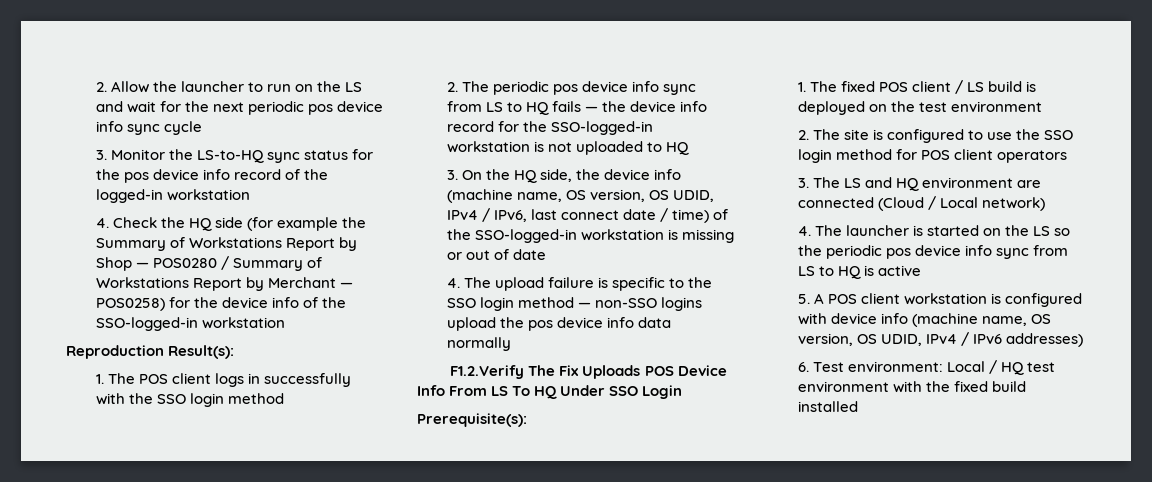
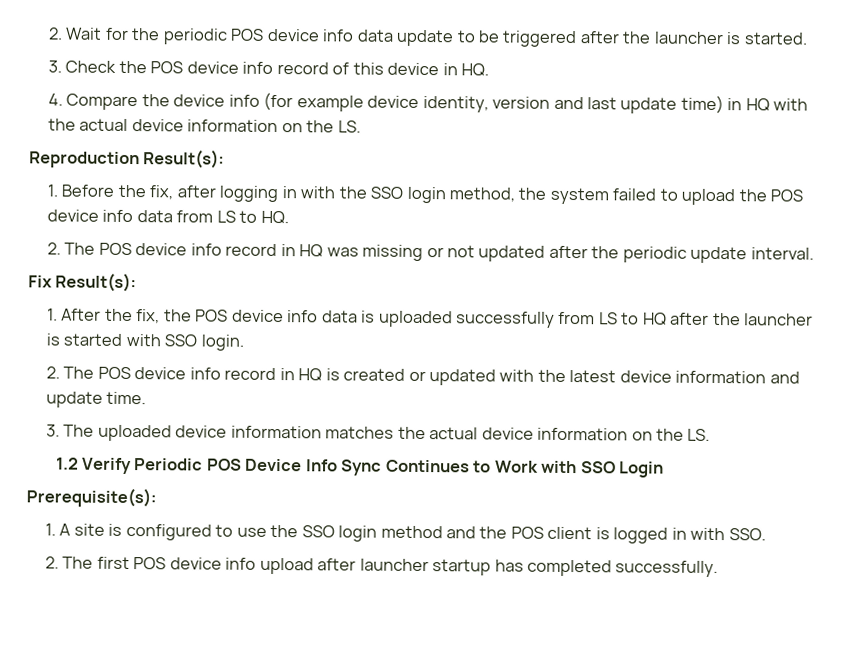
[95,81,363,93] [95,101,384,115] [95,121,202,135] [95,149,374,163] [95,169,329,183] [95,189,250,203] [95,217,367,231] [95,237,358,251] [95,256,323,271] [95,277,354,291] [95,297,347,311] [95,317,285,331] [66,345,235,359] [95,373,352,387] [95,393,285,407] [446,81,697,95] [446,101,708,115] [446,121,653,135] [446,141,690,155] [446,169,682,183] [446,189,715,203] [446,208,729,223] [446,229,735,243] [446,249,546,260] [446,277,713,291] [446,297,703,311] [446,317,672,331] [446,337,511,351] [450,365,727,379] [417,385,683,399] [417,413,527,427] [797,80,1037,94] [797,101,1043,115] [797,129,840,140] 2. Allow the launcher to run on the LS and wait for the next periodic pos device info sync cycle // 3. Monitor the LS-to-HQ sync status for the pos device info record of the logged-in workstation // 4. Check the HQ side (for example the Summary of Workstations Report by Shop — POS0280 / Summary of Workstations Report by Merchant — POS0258) for the device info of the SSO-logged-in workstation // Reproduction Result(s): // 1. The POS client logs in successfully with the SSO login method // 2. The periodic pos device info sync from LS to HQ fails — the device info record for the SSO-logged-in workstation is not uploaded to HQ // 3. On the HQ side, the device info (machine name, OS version, OS UDID, IPv4 / IPv6, last connect date / time) of the SSO-logged-in workstation is missing or out of date // 4. The upload failure is specific to the SSO login method — non-SSO logins upload the pos device info data normally // F1.2.Verify The Fix Uploads POS Device Info From LS To HQ Under SSO Login // Prerequisite(s): // 1. The fixed POS client / LS build is deployed on the test environment // 2. The -> [47,27,808,48] [47,60,489,76] [47,92,809,114] [47,118,361,133] [29,149,226,169] [46,184,804,206] [46,209,289,224] [46,242,814,264] [28,272,138,293] [46,308,814,328] [45,333,244,351] [45,366,800,386] [45,391,147,408] [45,424,711,442] [55,457,665,478] [26,487,157,508] [44,523,72,536] 2. Wait for the periodic POS device info data update to be triggered after the launcher is started. // 3. Check the POS device info record of this device in HQ. // 4. Compare the device info (for example device identity, version and last update time) in HQ with the actual device information on the LS. // Reproduction Result(s): // 1. Before the fix, after logging in with the SSO login method, the system failed to upload the POS device info data from LS to HQ. // 2. The POS device info record in HQ was missing or not updated after the periodic update interval. // Fix Result(s): // 1. After the fix, the POS device info data is uploaded successfully from LS to HQ after the launcher is started with SSO login. // 2. The POS device info record in HQ is created or updated with the latest device information and update time. // 3. The uploaded device information matches the actual device information on the LS. // 1.2 Verify Periodic POS Device Info Sync Continues to Work with SSO Login // Prerequisite(s): // 1. A
[895,149,1068,163] [797,177,1042,191] [797,196,1046,211] [797,225,1071,236] [797,245,1069,259] [797,265,922,279] [797,293,1083,307] [797,313,1052,327] [797,332,1084,347] [797,360,1056,375] [797,381,1027,393] [797,401,858,412] for POS client operators // 3. The LS and HQ environment are connected (Cloud / Local network) // 4. The launcher is started on the LS so the periodic pos device info sync from LS to HQ is active // 5. A POS client workstation is configured with device info (machine name, OS version, OS UDID, IPv4 / IPv6 addresses) // 6. Test environment: Local / HQ test environment with the fixed build installed -> [445,526,766,544] [44,556,719,578] and the POS client is logged in with SSO. // 2. The first POS device info upload after launcher startup has completed successfully.

